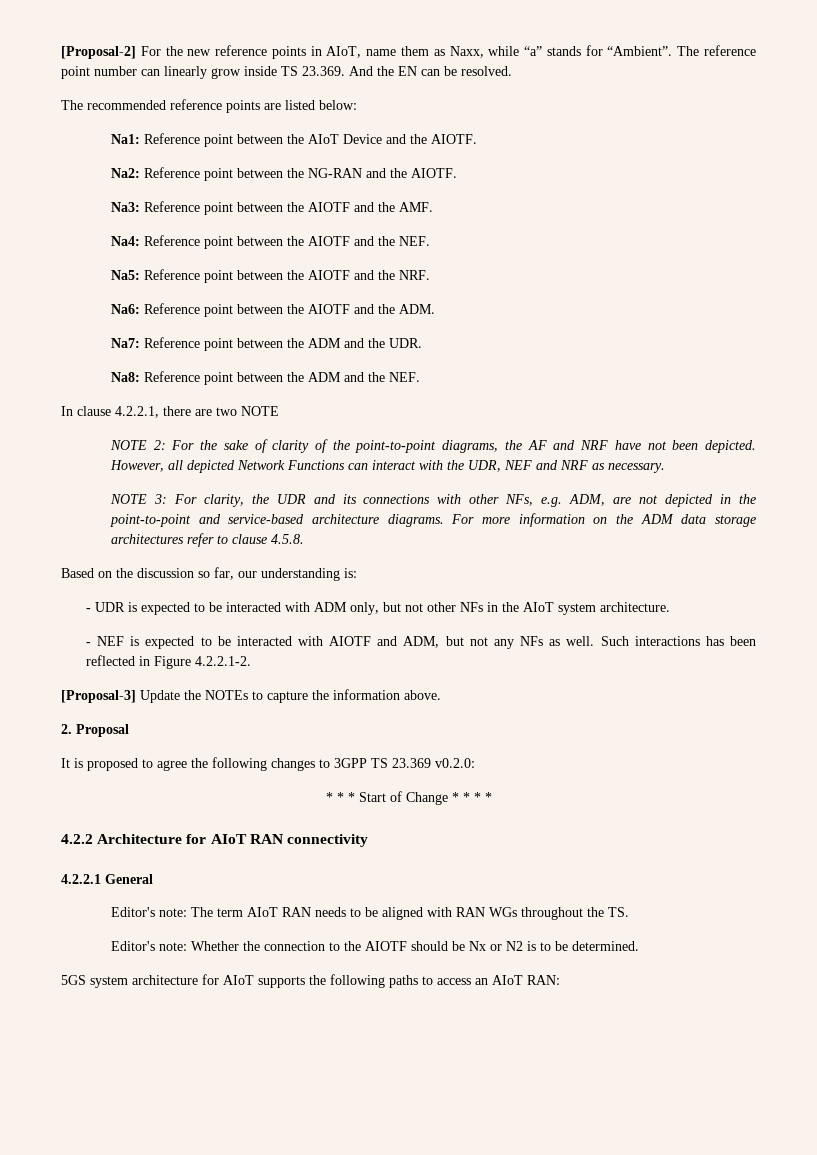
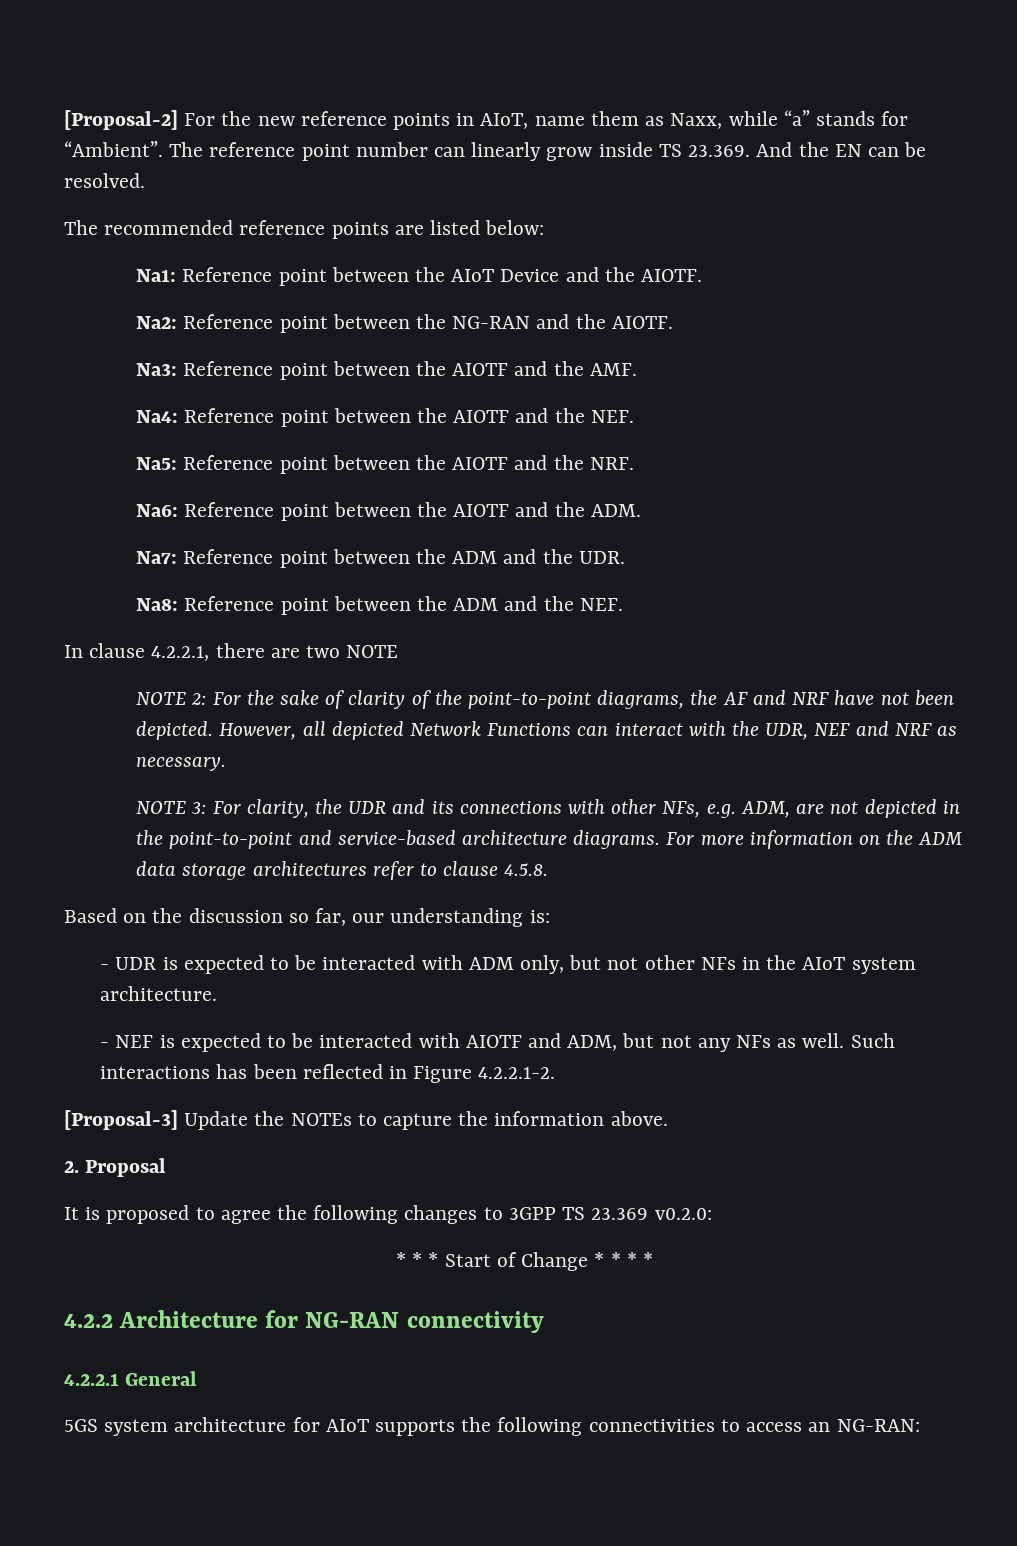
[210,834,283,844] AIoT RAN -> [305,1312,400,1328] NG-RAN
[110,907,629,920] [110,941,639,951] // Editor's note: The term AIoT RAN needs to be aligned with RAN WGs throughout the TS. // Editor's note: Whether the connection to the AIOTF should be Nx or N2 is to be determined. -> (198, 1378) none
[389,975,418,988] paths -> [588,1419,715,1432] connectivities
[492,975,560,985] AIoT RAN: -> [836,1419,920,1432] NG-RAN:

